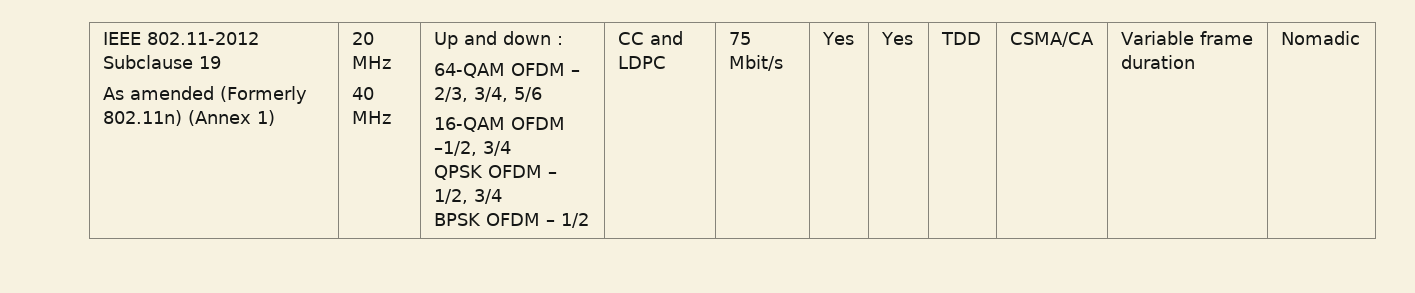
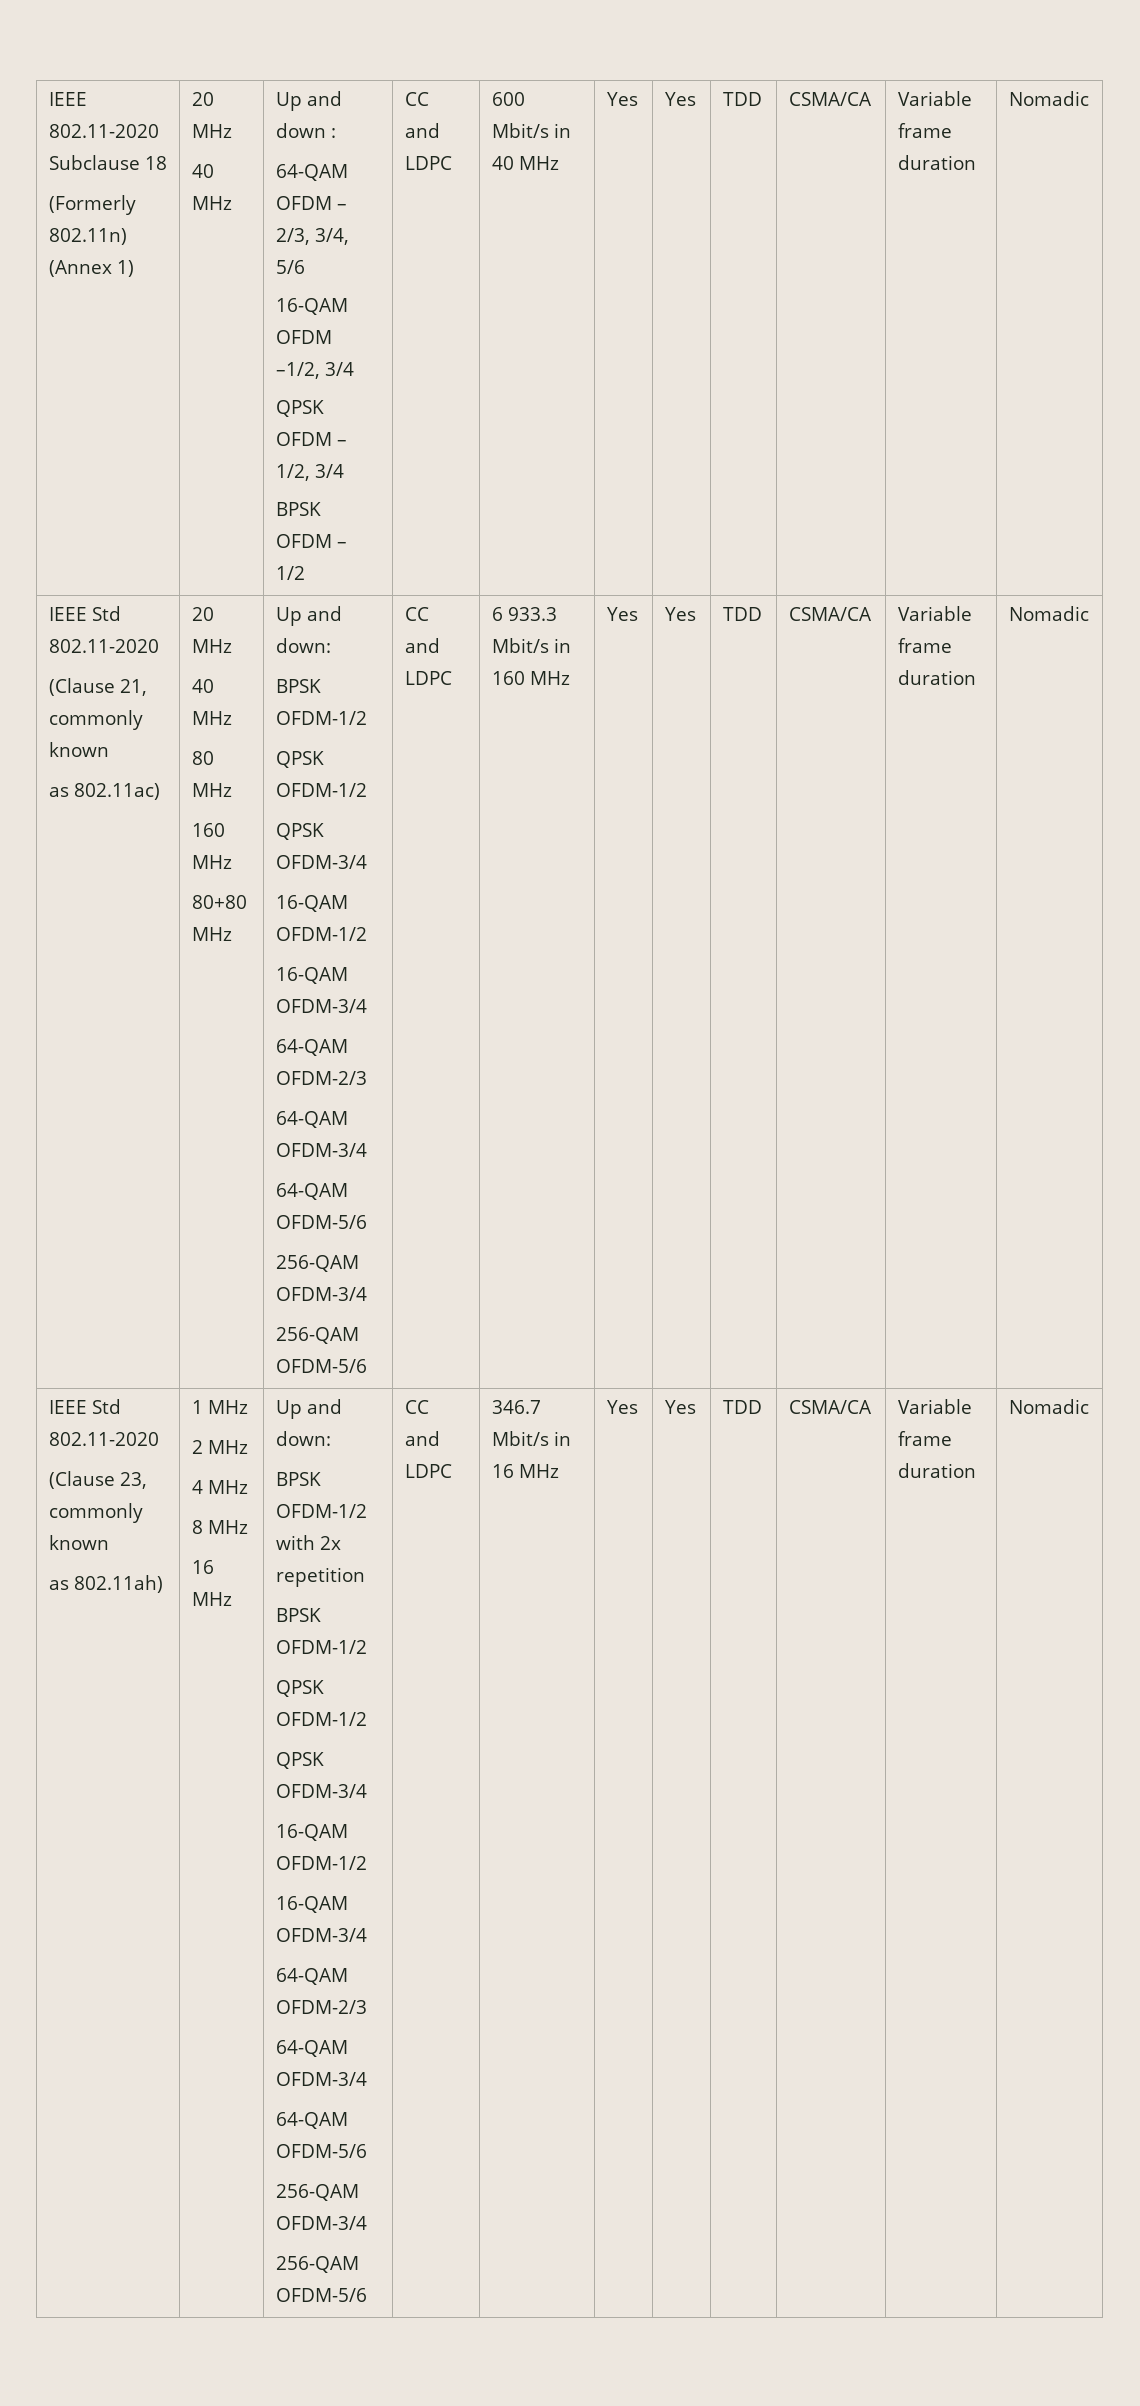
[102,32,259,45] [102,55,221,69] [102,86,214,100] IEEE 802.11-2012 Subclause 19 // As amended -> [48,92,87,106] [48,124,159,138] [48,155,167,170] IEEE 802.11-2020 Subclause 18 //
[728,32,751,45] [728,55,783,71] [821,32,854,45] [880,32,913,45] [940,32,981,45] [1009,32,1094,47] [1120,31,1253,45] [1120,55,1195,69] [1280,31,1360,45] 75 Mbit/s | Yes | Yes | TDD | CSMA/CA | Variable frame duration | Nomadic -> [491,92,525,106] [491,123,571,138] [491,156,559,170] [606,92,638,106] [664,92,696,106] [722,92,762,106] [788,92,872,106] [897,91,972,106] [897,123,952,138] [897,155,976,170] [1008,91,1089,106] [48,606,121,621] [48,639,159,653] [48,678,147,696] [48,710,143,730] [48,742,109,757] [48,783,160,800] [191,607,214,621] [191,639,232,653] [191,679,214,693] [191,711,232,725] [191,751,214,765] [191,783,232,797] [191,823,225,837] [191,855,232,869] [191,895,247,909] [191,927,232,941] [275,606,342,626] [275,638,331,653] [275,679,321,693] [275,711,367,725] [275,751,324,768] [275,783,367,797] [275,823,324,840] [275,855,367,869] [275,895,348,912] [275,927,367,941] [275,967,348,984] [275,999,367,1013] [275,1039,348,1056] [275,1071,367,1085] [275,1111,348,1128] [275,1143,367,1157] [275,1183,348,1200] [275,1215,367,1229] [275,1255,359,1272] [275,1287,367,1301] [275,1327,359,1344] [275,1359,367,1373] [404,607,429,621] [404,638,440,653] [404,671,452,685] [491,607,557,621] [491,638,571,653] [491,671,570,685] [606,607,638,621] [664,607,696,621] [722,607,762,621] [788,607,872,621] [897,606,972,621] [897,638,952,653] [897,670,976,685] [1008,606,1089,621] [48,1399,121,1414] [48,1432,159,1446] [48,1471,147,1489] [48,1503,143,1523] [48,1535,109,1550] [48,1575,163,1593] [191,1400,248,1414] [191,1440,248,1454] [191,1480,248,1494] [191,1520,248,1534] [191,1560,214,1574] [191,1592,232,1606] [275,1399,342,1419] [275,1431,331,1446] [275,1472,321,1486] [275,1504,367,1518] [275,1535,341,1550] [275,1567,365,1587] [275,1608,321,1622] [275,1640,367,1654] [275,1680,324,1697] [275,1712,367,1726] [275,1752,324,1769] [275,1784,367,1798] [275,1824,348,1841] [275,1856,367,1870] [275,1896,348,1913] [275,1928,367,1942] [275,1968,348,1985] [275,2000,367,2014] [275,2040,348,2057] [275,2072,367,2086] [275,2112,348,2129] [275,2144,367,2158] [275,2184,359,2201] [275,2216,367,2230] [275,2256,359,2273] [275,2288,367,2302] [404,1400,429,1414] [404,1431,440,1446] [404,1464,452,1478] [491,1400,541,1414] [491,1431,571,1446] [491,1464,559,1478] [606,1400,638,1414] [664,1400,696,1414] [722,1400,762,1414] [788,1400,872,1414] [897,1399,972,1414] [897,1431,952,1446] [897,1463,976,1478] [1008,1399,1089,1414] 600 Mbit/s in 40 MHz | Yes | Yes | TDD | CSMA/CA | Variable frame duration | Nomadic // IEEE Std 802.11-2020 // (Clause 21, commonly known // as 802.11ac) | 20 MHz // 40 MHz // 80 MHz // 160 MHz // 80+80 MHz | Up and down: // BPSK OFDM-1/2 // QPSK OFDM-1/2 // QPSK OFDM-3/4 // 16-QAM OFDM-1/2 // 16-QAM OFDM-3/4 // 64-QAM OFDM-2/3 // 64-QAM OFDM-3/4 // 64-QAM OFDM-5/6 // 256-QAM OFDM-3/4 // 256-QAM OFDM-5/6 | CC and LDPC | 6 933.3 Mbit/s in 160 MHz | Yes | Yes | TDD | CSMA/CA | Variable frame duration | Nomadic // IEEE Std 802.11-2020 // (Clause 23, commonly known // as 802.11ah) | 1 MHz // 2 MHz // 4 MHz // 8 MHz // 16 MHz | Up and down: // BPSK OFDM-1/2 with 2x repetition // BPSK OFDM-1/2 // QPSK OFDM-1/2 // QPSK OFDM-3/4 // 16-QAM OFDM-1/2 // 16-QAM OFDM-3/4 // 64-QAM OFDM-2/3 // 64-QAM OFDM-3/4 // 64-QAM OFDM-5/6 // 256-QAM OFDM-3/4 // 256-QAM OFDM-5/6 | CC and LDPC | 346.7 Mbit/s in 16 MHz | Yes | Yes | TDD | CSMA/CA | Variable frame duration | Nomadic

